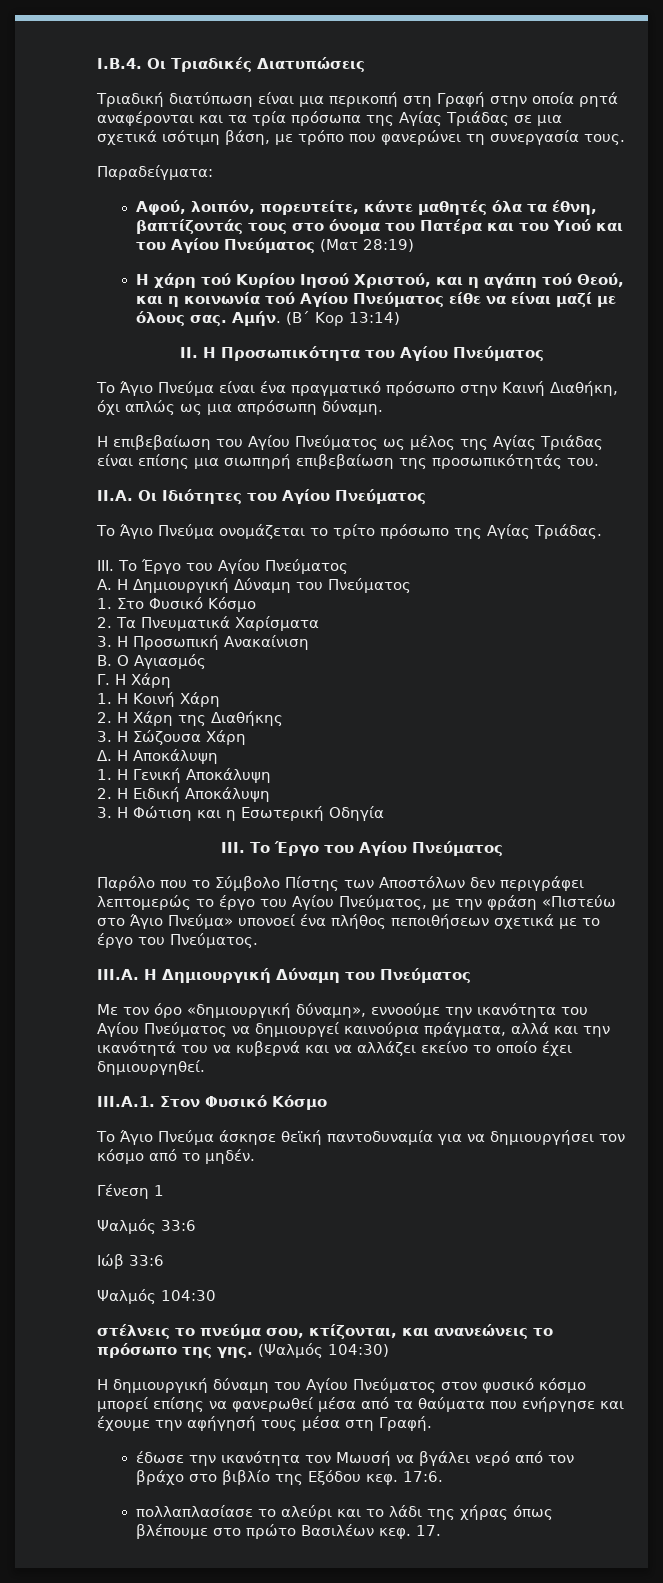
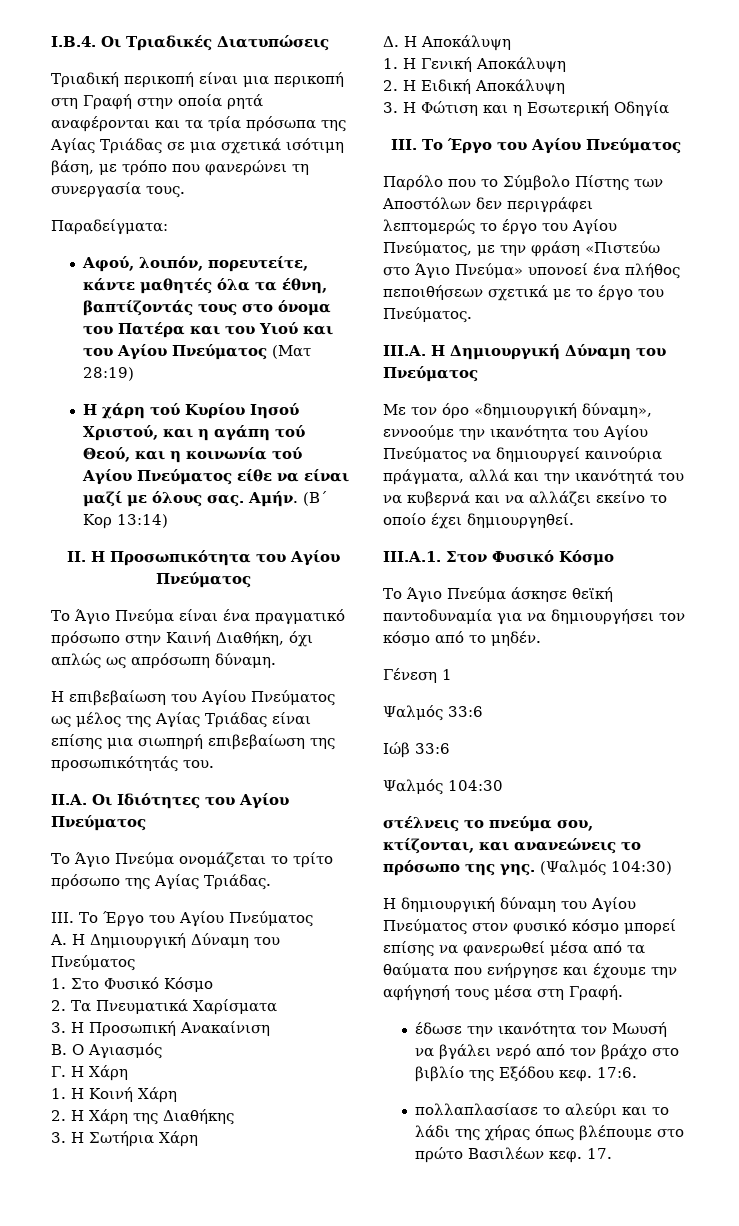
[169,92,253,107] διατύπωση -> [124,72,194,88] περικοπή
[207,404,232,415] μια -> (126, 663) none
[133,730,201,745] Σώζουσα -> [89,1131,154,1147] Σωτήρια

